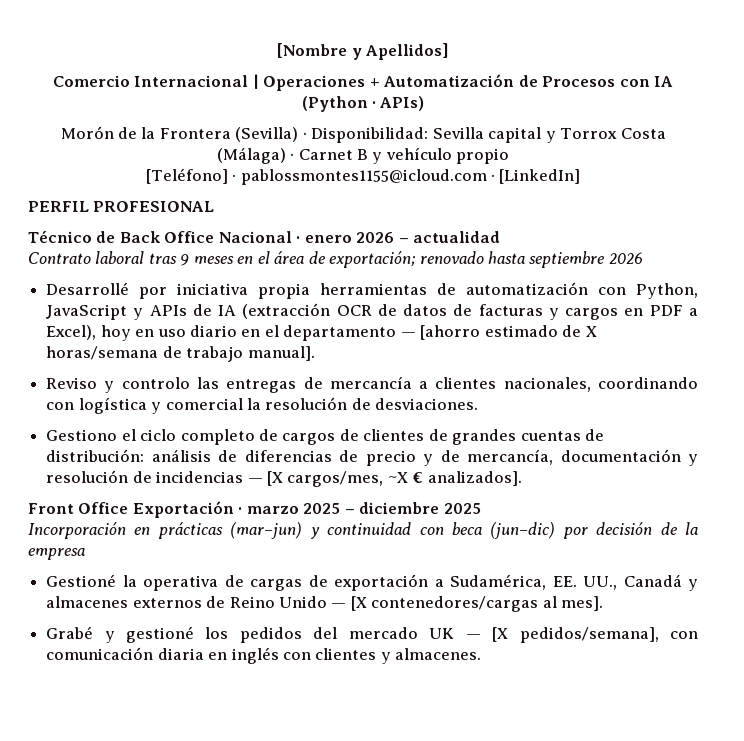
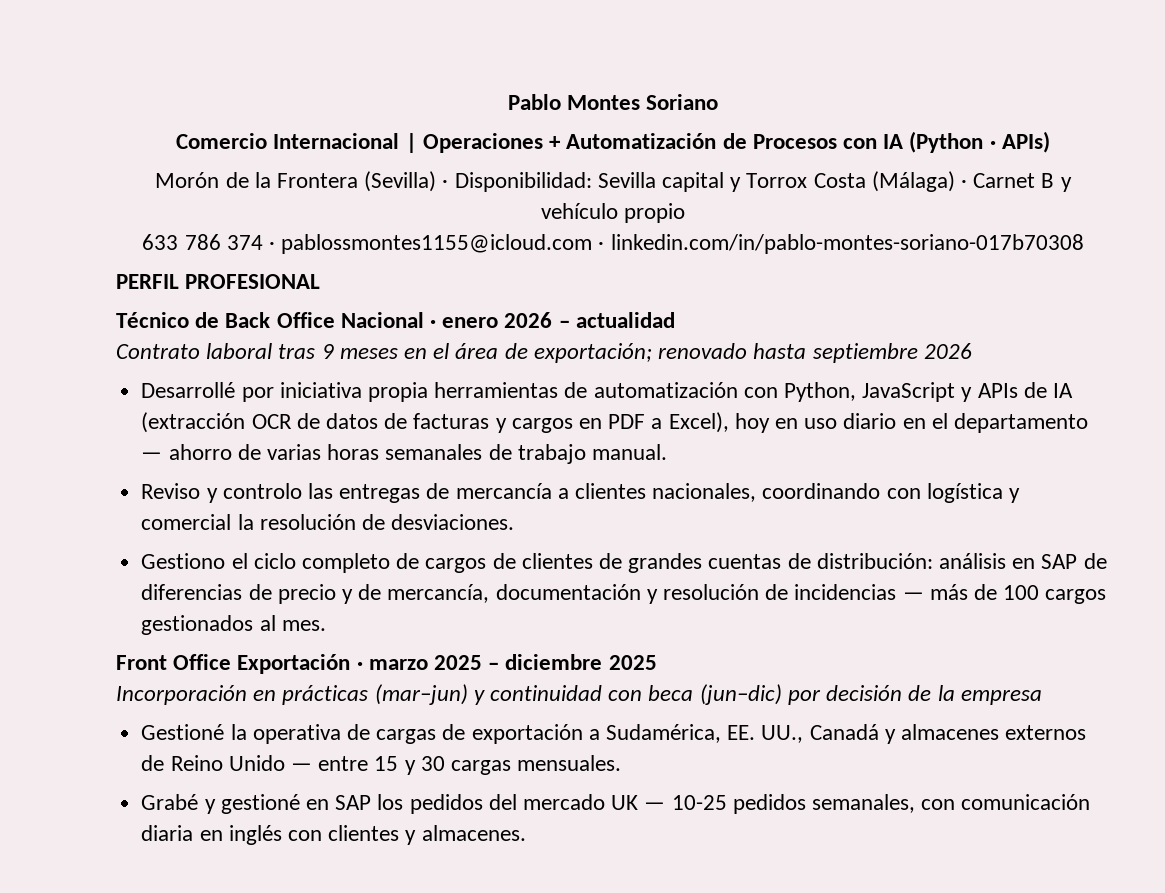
[277,43,449,60] [Nombre y Apellidos] -> [507,94,719,110] Pablo Montes Soriano
[145,168,228,184] [Teléfono] -> [142,234,263,250] 633 786 374
[499,169,581,184] [LinkedIn] -> [610,234,1084,254] linkedin.com/in/pablo-montes-soriano-017b70308
[420,325,597,340] [46,346,159,360] [ahorro estimado de X horas/semana -> [168,444,483,460] ahorro de varias horas semanales
[247,346,315,361] manual]. -> [591,444,667,460] manual.
(211, 455) none -> [1012,554,1078,569] en SAP
[266,471,522,487] [X cargos/mes, ~X € analizados]. -> [929,584,1107,604] [141,615,326,635] más de 100 cargos gestionados al mes.
[350,596,604,612] [X contenedores/cargas al mes]. -> [318,755,622,775] entre 15 y 30 cargas mensuales.
(195, 634) none -> [305,795,372,810] en SAP
[492,627,659,643] [X pedidos/semana], -> [671,794,916,814] 10-25 pedidos semanales,

